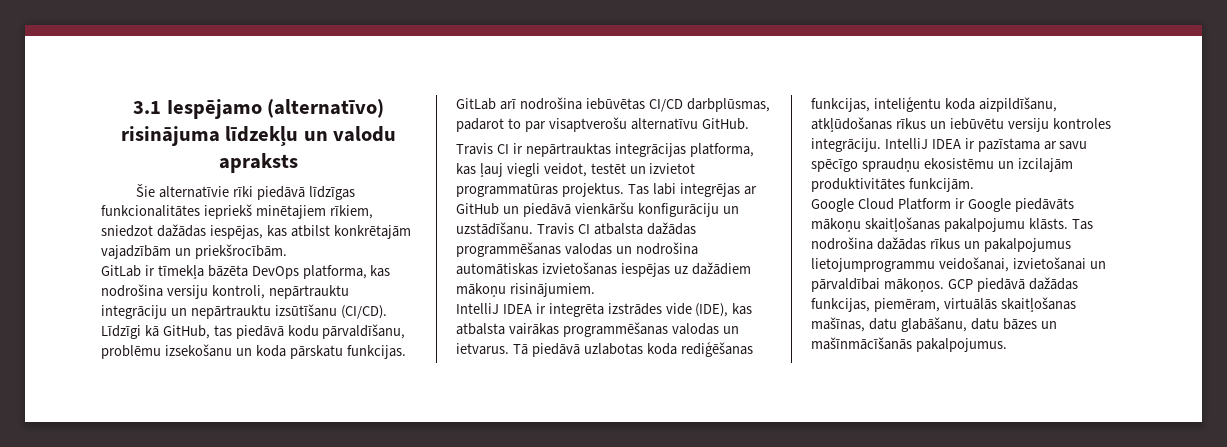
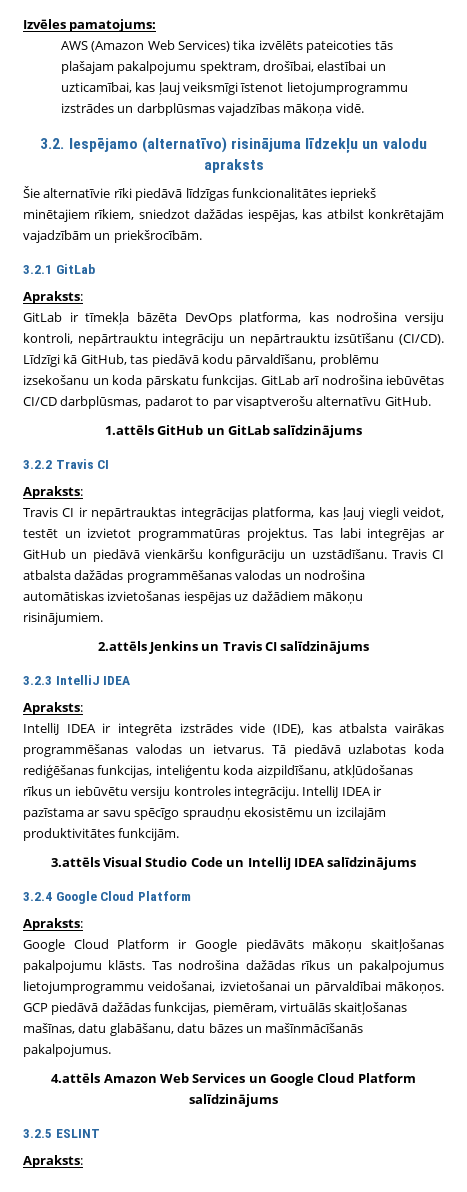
[132,101,161,114] 3.1 -> [23,19,157,32] [60,40,393,53] [60,61,386,74] [60,82,408,95] [60,103,364,116] [40,138,65,149] Izvēles pamatojums: // AWS (Amazon Web Services) tika izvēlēts pateicoties tās plašajam pakalpojumu spektram, drošībai, elastībai un uzticamībai, kas ļauj veiksmīgi īstenot lietojumprogrammu izstrādes un darbplūsmas vajadzības mākoņa vidē. // 3.2.
(287, 251) none -> [23,264,95,274] [23,291,83,304] // 3.2.1 GitLab // Apraksts:
(749, 124) none -> [104,425,363,438] [23,459,110,469] [23,486,83,499] // 1.attēls GitHub un GitLab salīdzinājums // 3.2.2 Travis CI // Apraksts:
(595, 290) none -> [97,641,370,654] [23,675,131,685] [23,702,83,715] // 2.attēls Jenkins un Travis CI salīdzinājums // 3.2.3 IntelliJ IDEA // Apraksts:
(974, 185) none -> [50,857,417,870] [23,891,191,904] [23,918,83,931] // 3.attēls Visual Studio Code un IntelliJ IDEA salīdzinājums // 3.2.4 Google Cloud Platform // Apraksts:
(1007, 345) none -> [51,1073,416,1086] [189,1094,278,1107] [23,1129,100,1138] [23,1155,83,1168] // 4.attēls Amazon Web Services un Google Cloud Platform salīdzinājums // 3.2.5 ESLINT // Apraksts:

